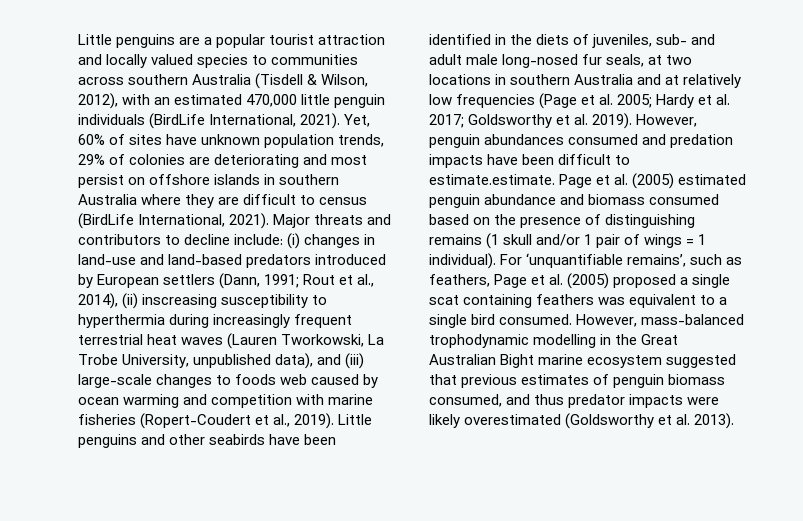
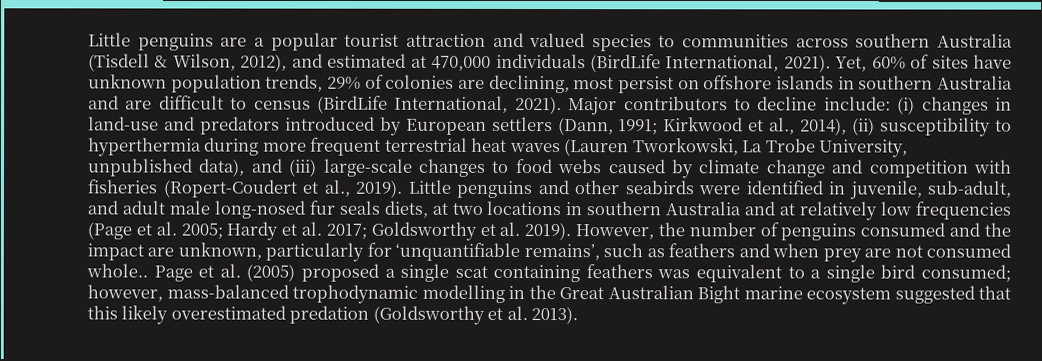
[106,54,148,68] locally -> (524, 40) none
[122,94,386,108] with an estimated 470,000 little penguin -> [291,53,492,71] and estimated at 470,000
[214,154,328,168] deteriorating and -> [488,74,570,94] declining,
[141,194,215,208] where they -> [88,95,119,110] and
[314,214,392,225] threats and -> (618, 106) none
[168,254,243,265] land-based -> (195, 123) none
[303,274,336,285] Rout -> [663,117,744,132] Kirkwood
[142,294,218,308] inscreasing -> (876, 126) none
[213,314,291,328] increasingly -> [262,142,307,152] more
[235,374,379,388] [78,394,180,408] foods web caused by ocean warming -> [515,158,826,179] food webs caused by climate change
[328,394,374,405] marine -> (1012, 166) none
[269,434,337,445] [429,34,688,48] have been identified in the diets of juveniles, sub- -> [698,180,1012,200] were identified in juvenile, sub-adult,
[606,54,645,67] seals, -> [338,200,428,218] seals diets,
[429,134,734,148] [429,154,631,168] [429,173,747,189] [429,194,720,208] [429,214,696,228] [429,233,707,249] [429,253,743,269] [429,274,490,287] penguin abundances consumed and predation impacts have been difficult to estimate.estimate. Page et al. (2005) estimated penguin abundance and biomass consumed based on the presence of distinguishing remains (1 skull and/or 1 pair of wings = 1 individual). For ‘unquantifiable remains’, such as feathers, -> [657,222,1012,241] [87,242,1012,263] [86,263,148,278] the number of penguins consumed and the impact are unknown, particularly for ‘unquantifiable remains’, such as feathers and when prey are not consumed whole..
[499,314,638,327] consumed. However, -> [921,264,1012,283] [87,284,163,302] consumed; however,
[461,374,726,388] [429,394,720,408] previous estimates of penguin biomass consumed, and thus predator impacts were -> [87,305,118,320] this
(562, 419) none -> [289,305,370,324] predation

